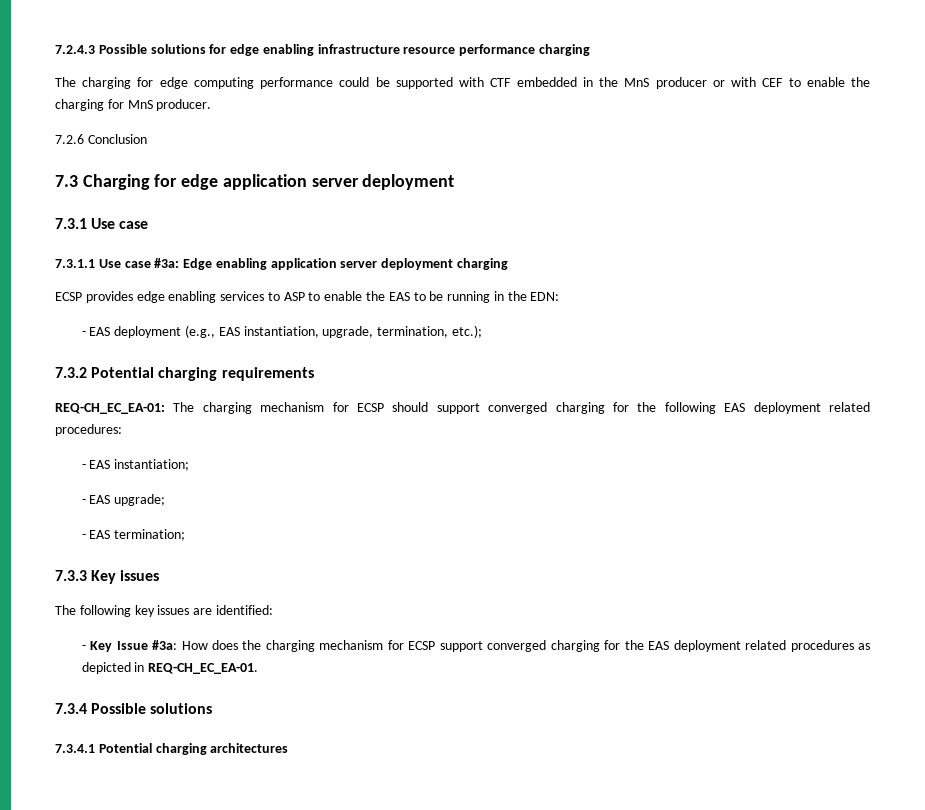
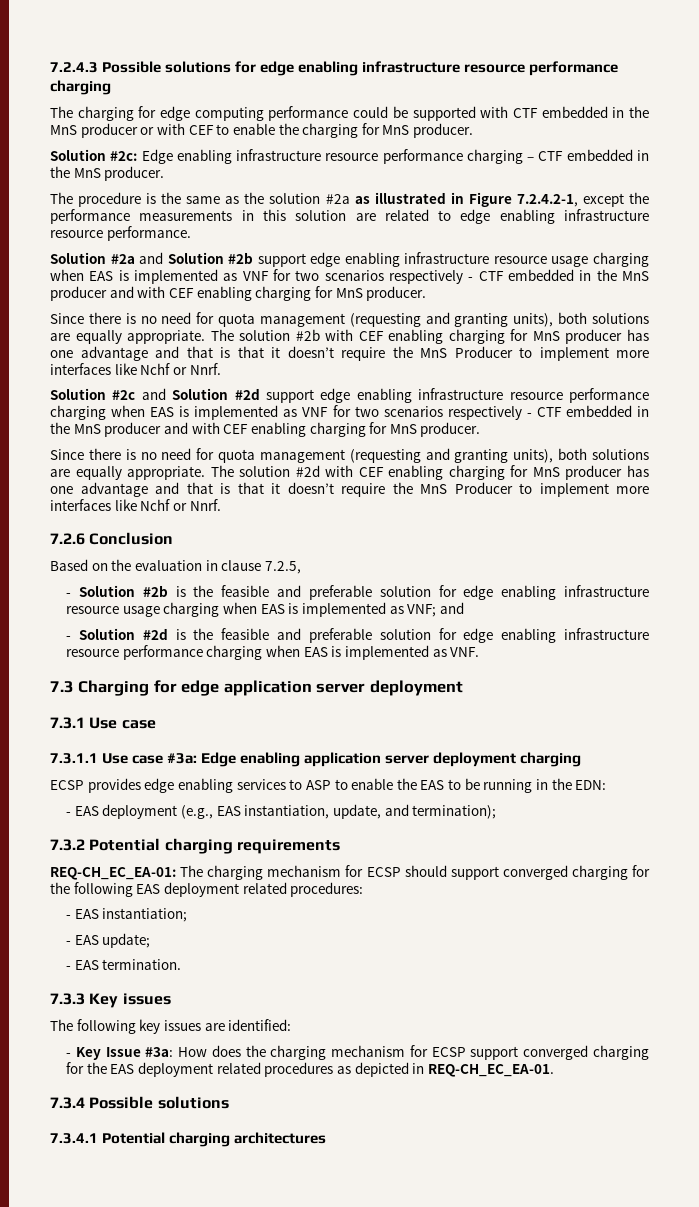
[55,134,147,144] 7.2.6 Conclusion -> [50,149,649,164] [50,166,165,181] [50,192,649,207] [50,209,650,224] [50,226,191,241] [50,252,649,267] [50,269,650,284] [50,286,427,301] [50,312,649,327] [50,329,650,344] [50,346,649,361] [50,363,221,375] [50,388,649,403] [50,405,649,420] [50,422,481,437] [50,448,649,463] [50,465,650,480] [50,482,649,497] [50,499,221,511] [50,532,174,545] [50,559,301,574] [66,585,649,600] [66,602,464,617] [66,628,649,643] [66,645,480,660] Solution #2c: Edge enabling infrastructure resource performance charging – CTF embedded in the MnS producer. // The procedure is the same as the solution #2a as illustrated in Figure 7.2.4.2-1, except the performance measurements in this solution are related to edge enabling infrastructure resource performance. // Solution #2a and Solution #2b support edge enabling infrastructure resource usage charging when EAS is implemented as VNF for two scenarios respectively - CTF embedded in the MnS producer and with CEF enabling charging for MnS producer. // Since there is no need for quota management (requesting and granting units), both solutions are equally appropriate. The solution #2b with CEF enabling charging for MnS producer has one advantage and that is that it doesn’t require the MnS Producer to implement more interfaces like Nchf or Nnrf. // Solution #2c and Solution #2d support edge enabling infrastructure resource performance charging when EAS is implemented as VNF for two scenarios respectively - CTF embedded in the MnS producer and with CEF enabling charging for MnS producer. // Since there is no need for quota management (requesting and granting units), both solutions are equally appropriate. The solution #2d with CEF enabling charging for MnS producer has one advantage and that is that it doesn’t require the MnS Producer to implement more interfaces like Nchf or Nnrf. // 7.2.6 Conclusion // Based on the evaluation in clause 7.2.5, // - Solution #2b is the feasible and preferable solution for edge enabling infrastructure resource usage charging when EAS is implemented as VNF; and // - Solution #2d is the feasible and preferable solution for edge enabling infrastructure resource performance charging when EAS is implemented as VNF.
[322,325,482,338] upgrade, termination, etc.); -> [332,804,497,819] update, and termination);
[114,494,166,506] [81,529,186,541] upgrade; // - EAS termination; -> [102,933,151,948] [66,959,182,970] update; // - EAS termination.

